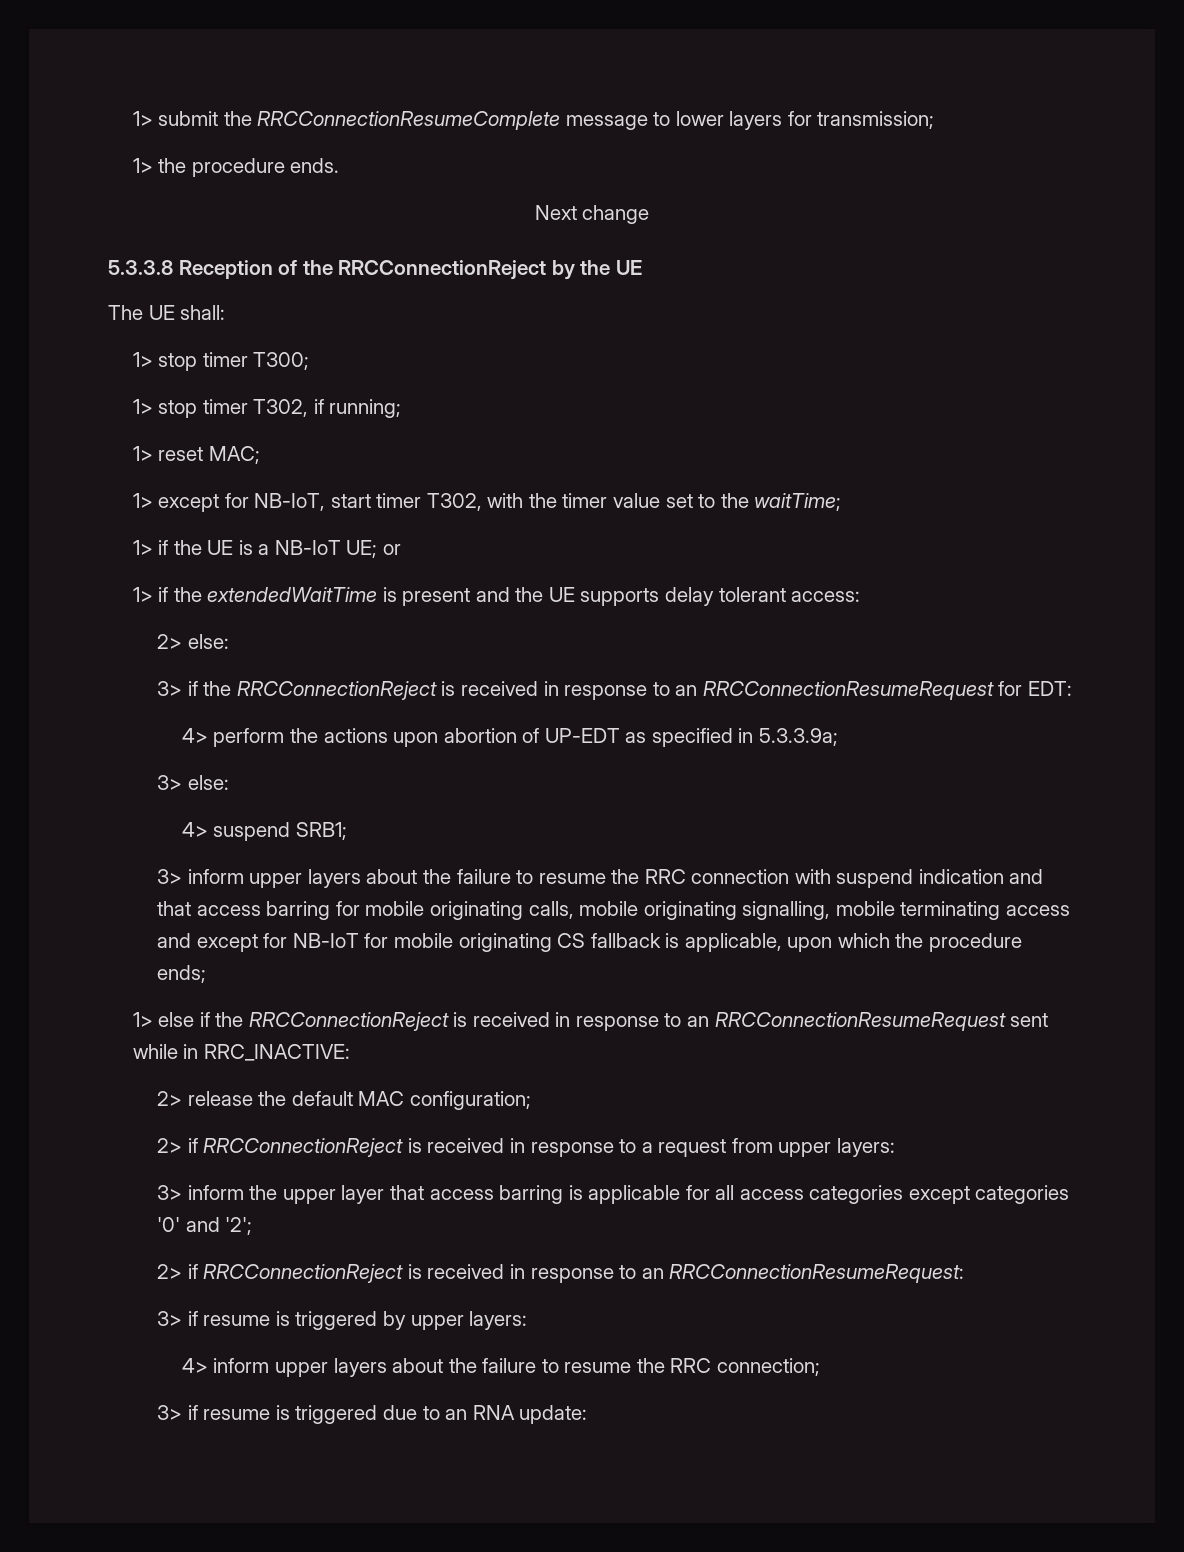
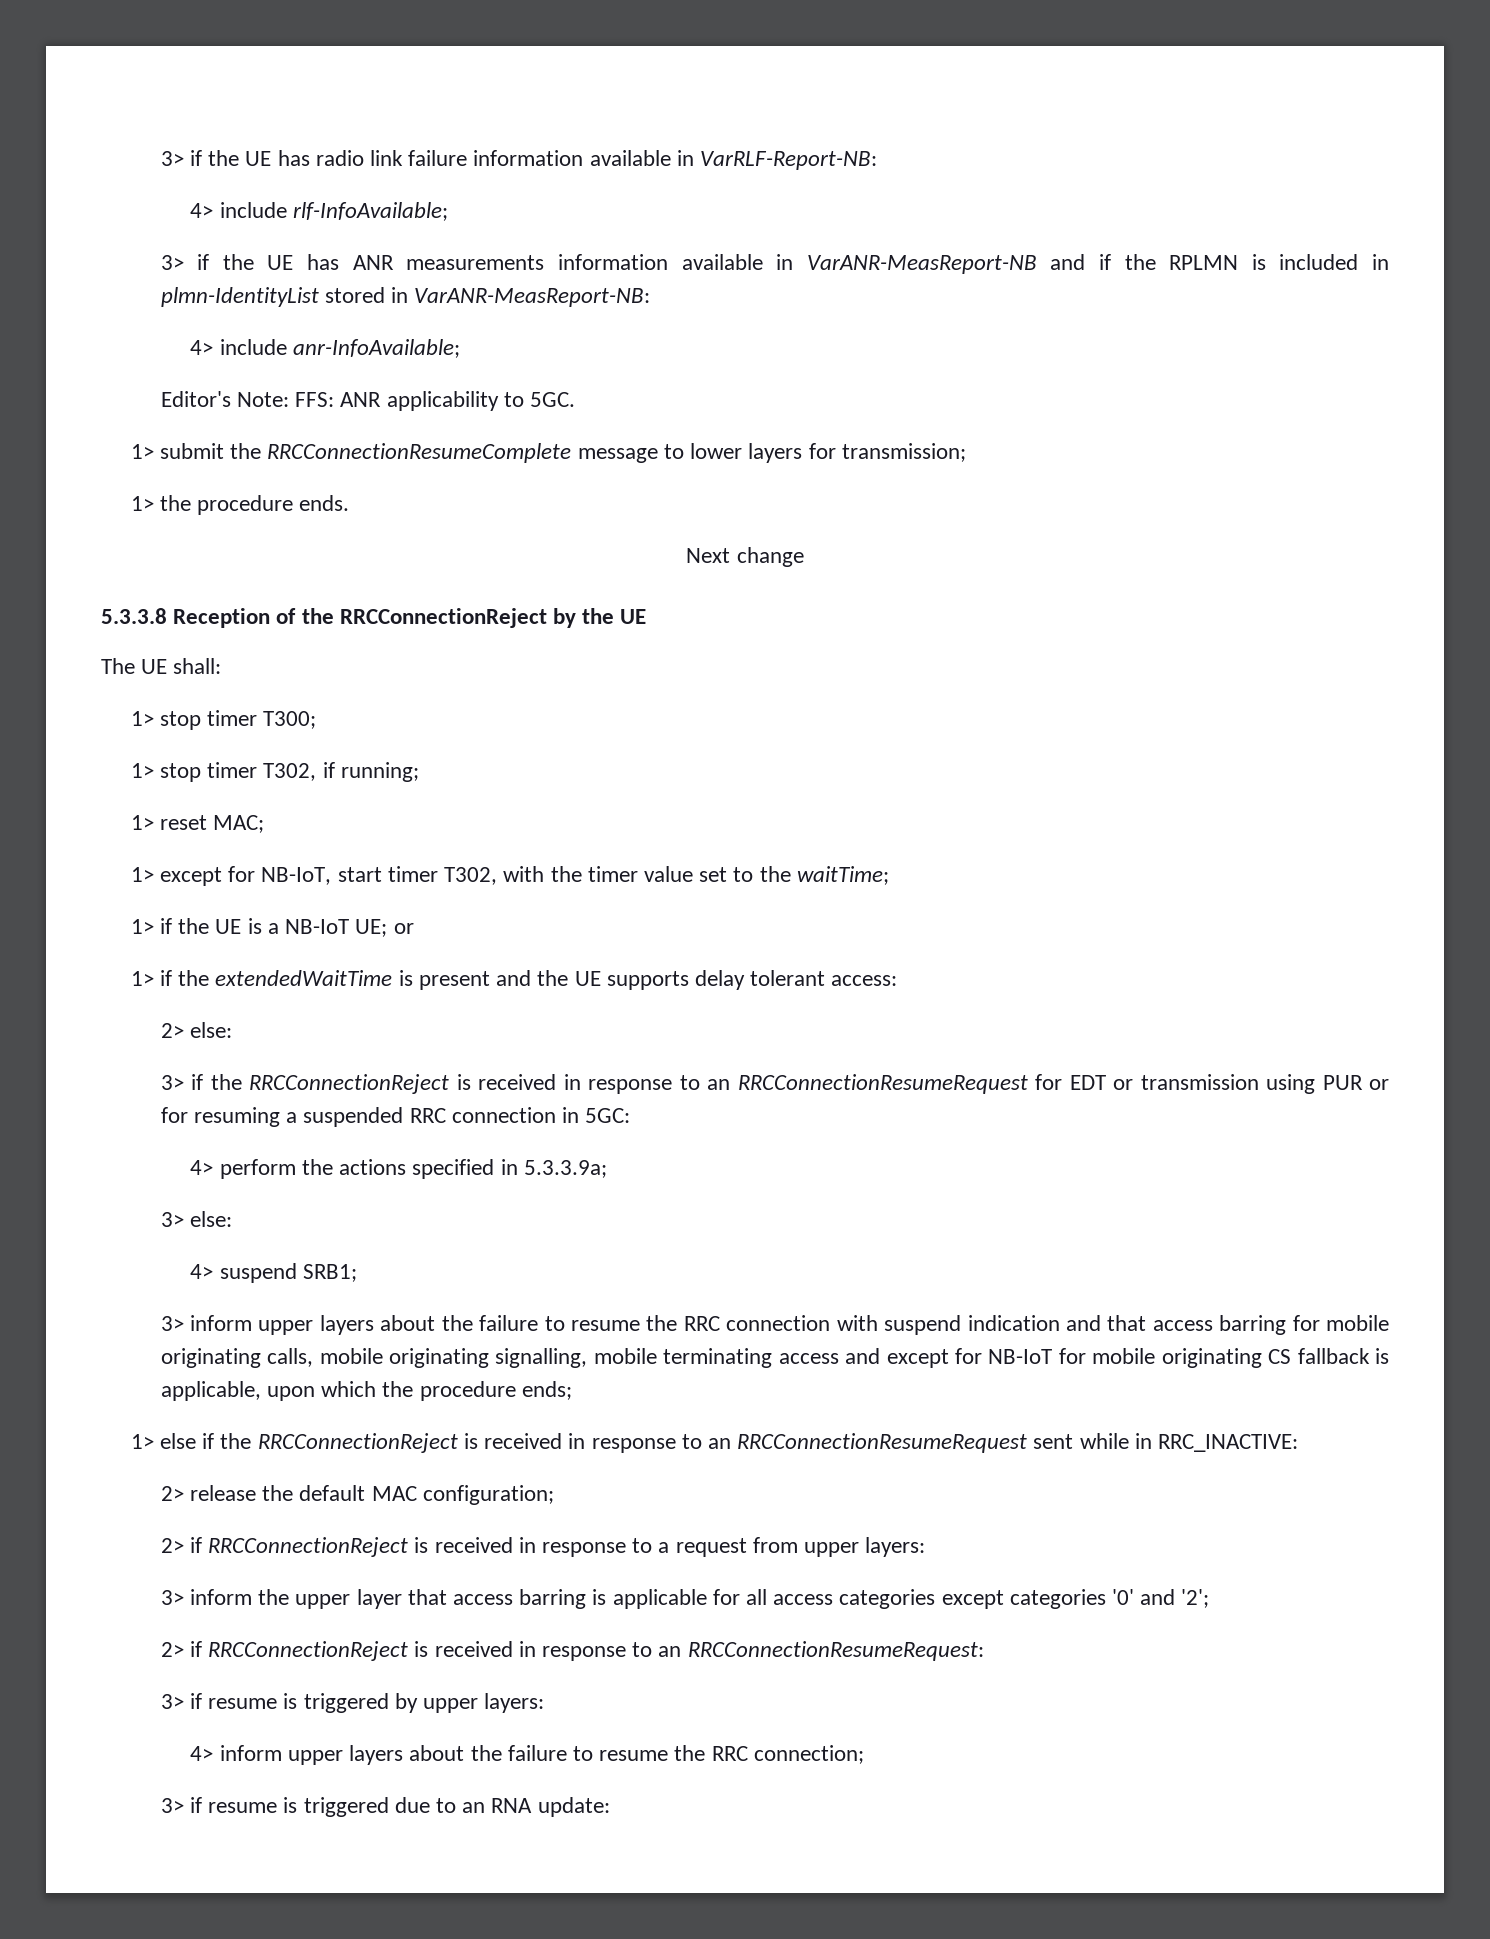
(132, 118) none -> [160,150,877,170] [190,202,448,221] [160,254,1389,274] [160,287,651,307] [190,339,460,358] [160,391,575,411] 3> if the UE has radio link failure information available in VarRLF-Report-NB: // 4> include rlf-InfoAvailable; // 3> if the UE has ANR measurements information available in VarANR-MeasReport-NB and if the RPLMN is included in plmn-IdentityList stored in VarANR-MeasReport-NB: // 4> include anr-InfoAvailable; // Editor's Note: FFS: ANR applicability to 5GC. //
[1027,681,1072,696] EDT: -> [1069,1074,1390,1094] [160,1107,631,1127] EDT or transmission using PUR or for resuming a suspended RRC connection in 5GC:
[393,728,647,747] upon abortion of UP-EDT as -> (407, 1167) none

